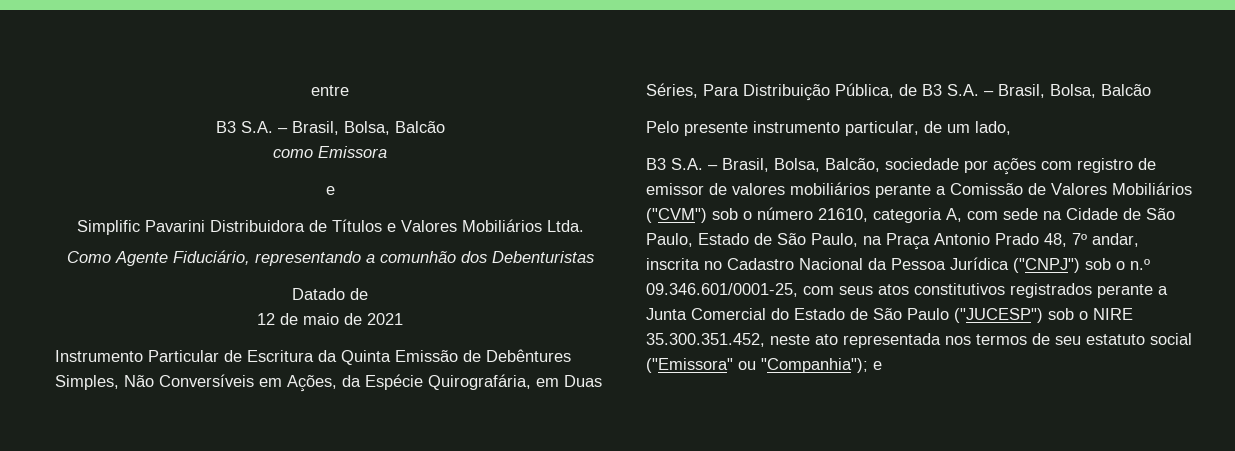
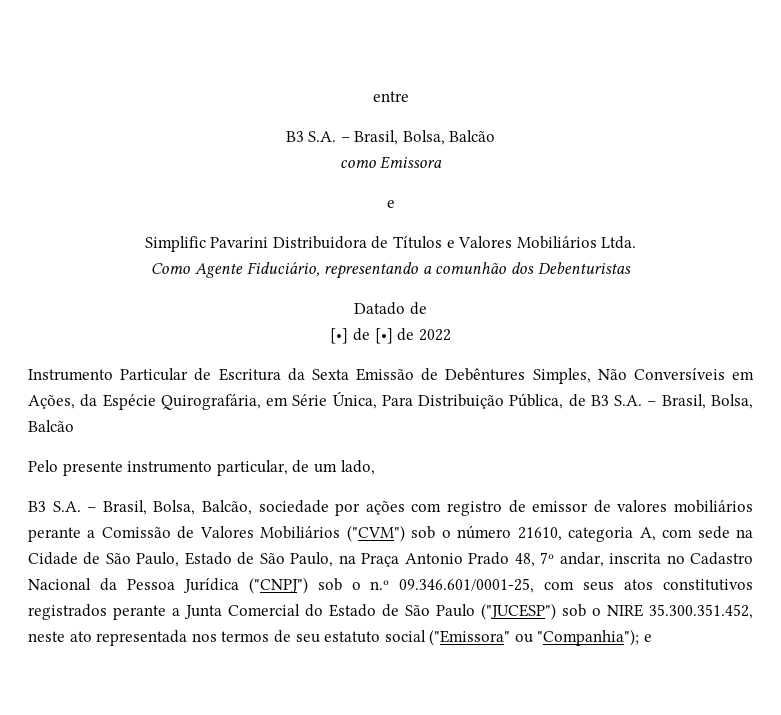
[257,313,403,325] 12 de maio de 2021 -> [330,328,451,344] [•] de [•] de 2022
[341,350,391,365] Quinta -> [311,369,349,380] Sexta
[564,375,602,387] [646,83,698,98] Duas Séries, -> [292,391,377,409] Série Única,

